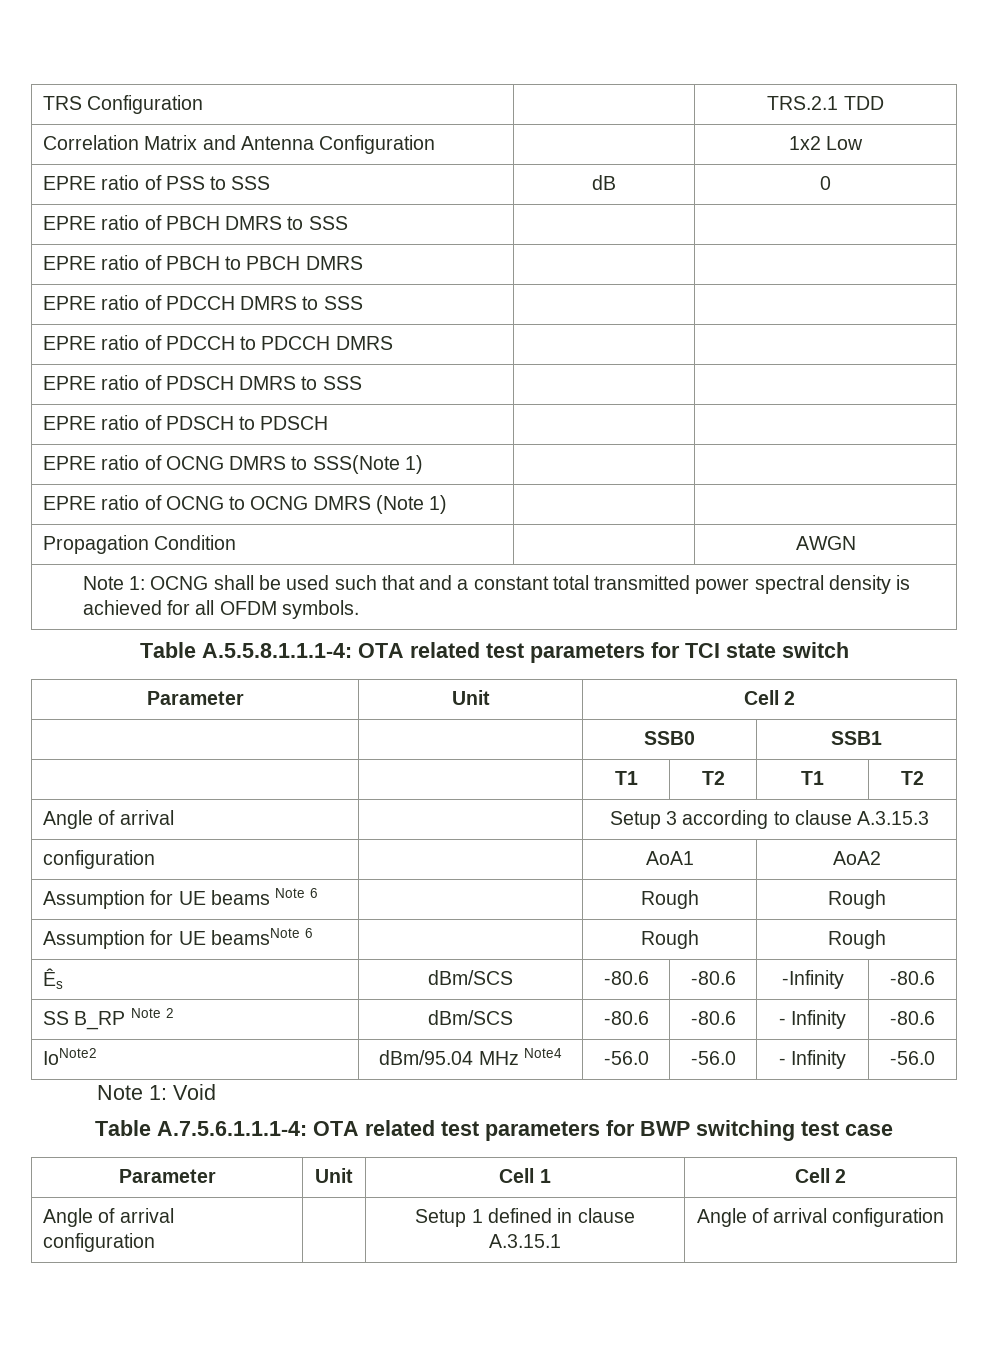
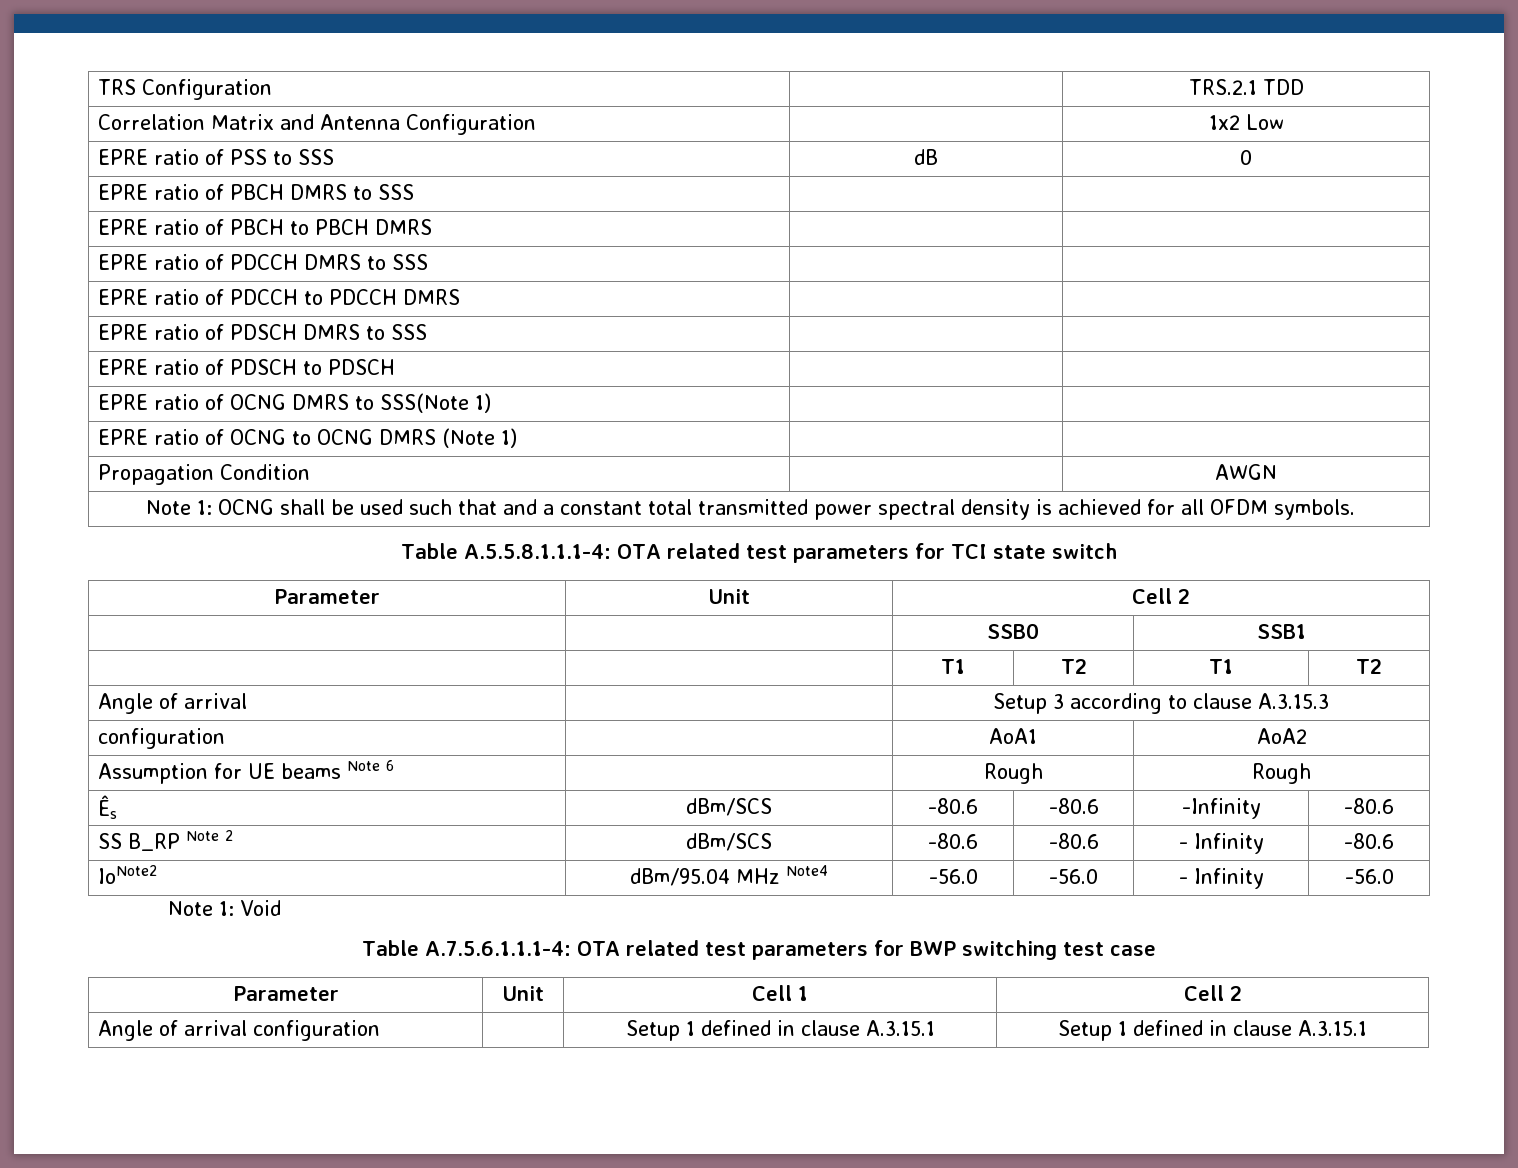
[43,928,314,949] [640,930,699,949] [827,930,886,949] // Assumption for UE beamsNote 6 | | Rough | Rough -> (1311, 773) none
[696,1208,945,1227] Angle of arrival configuration -> [1058,1020,1367,1041] Setup 1 defined in clause A.3.15.1

